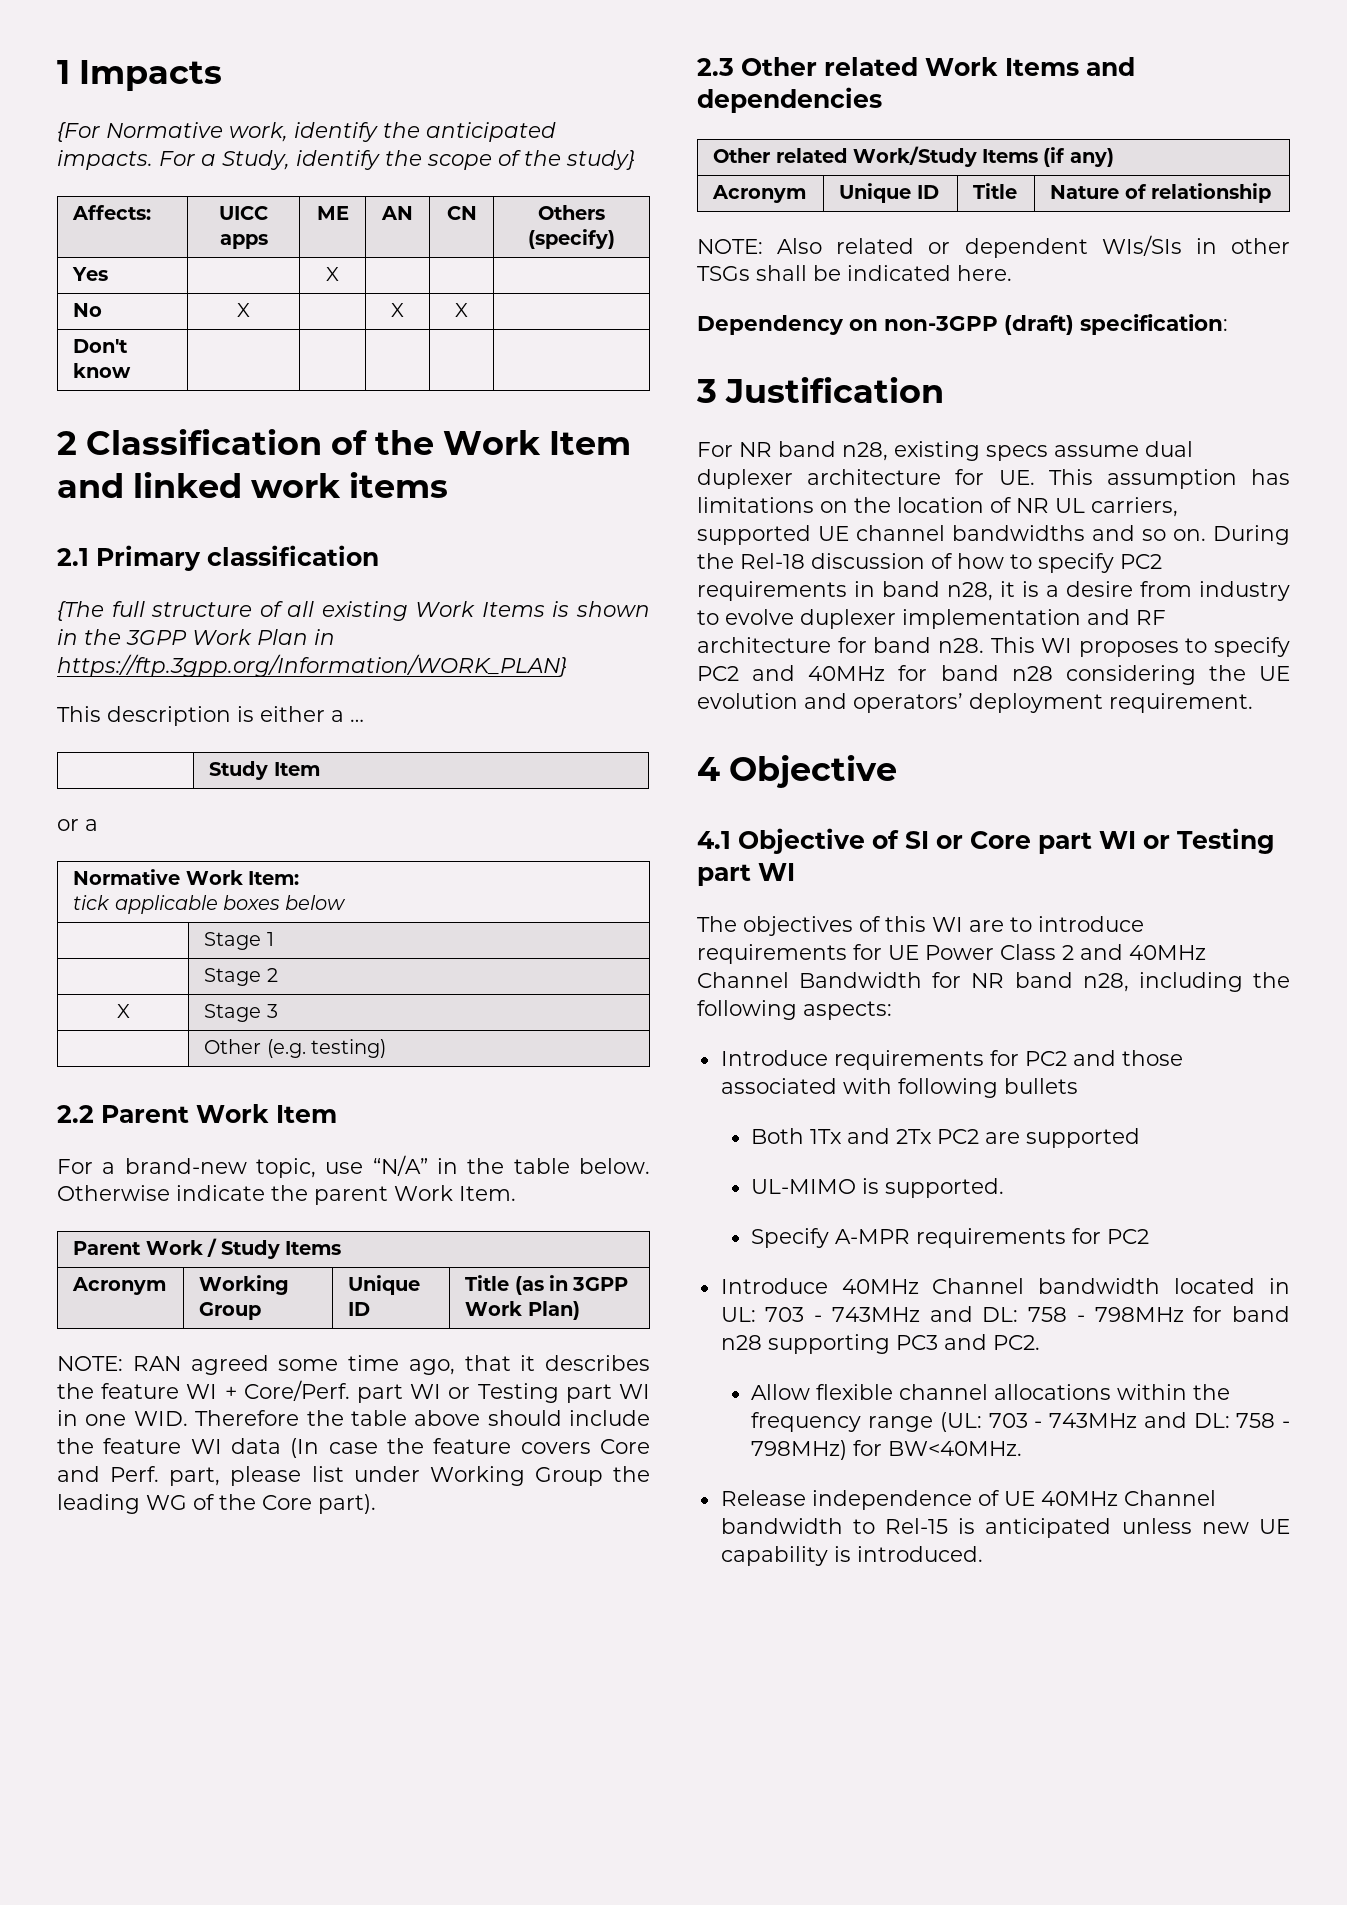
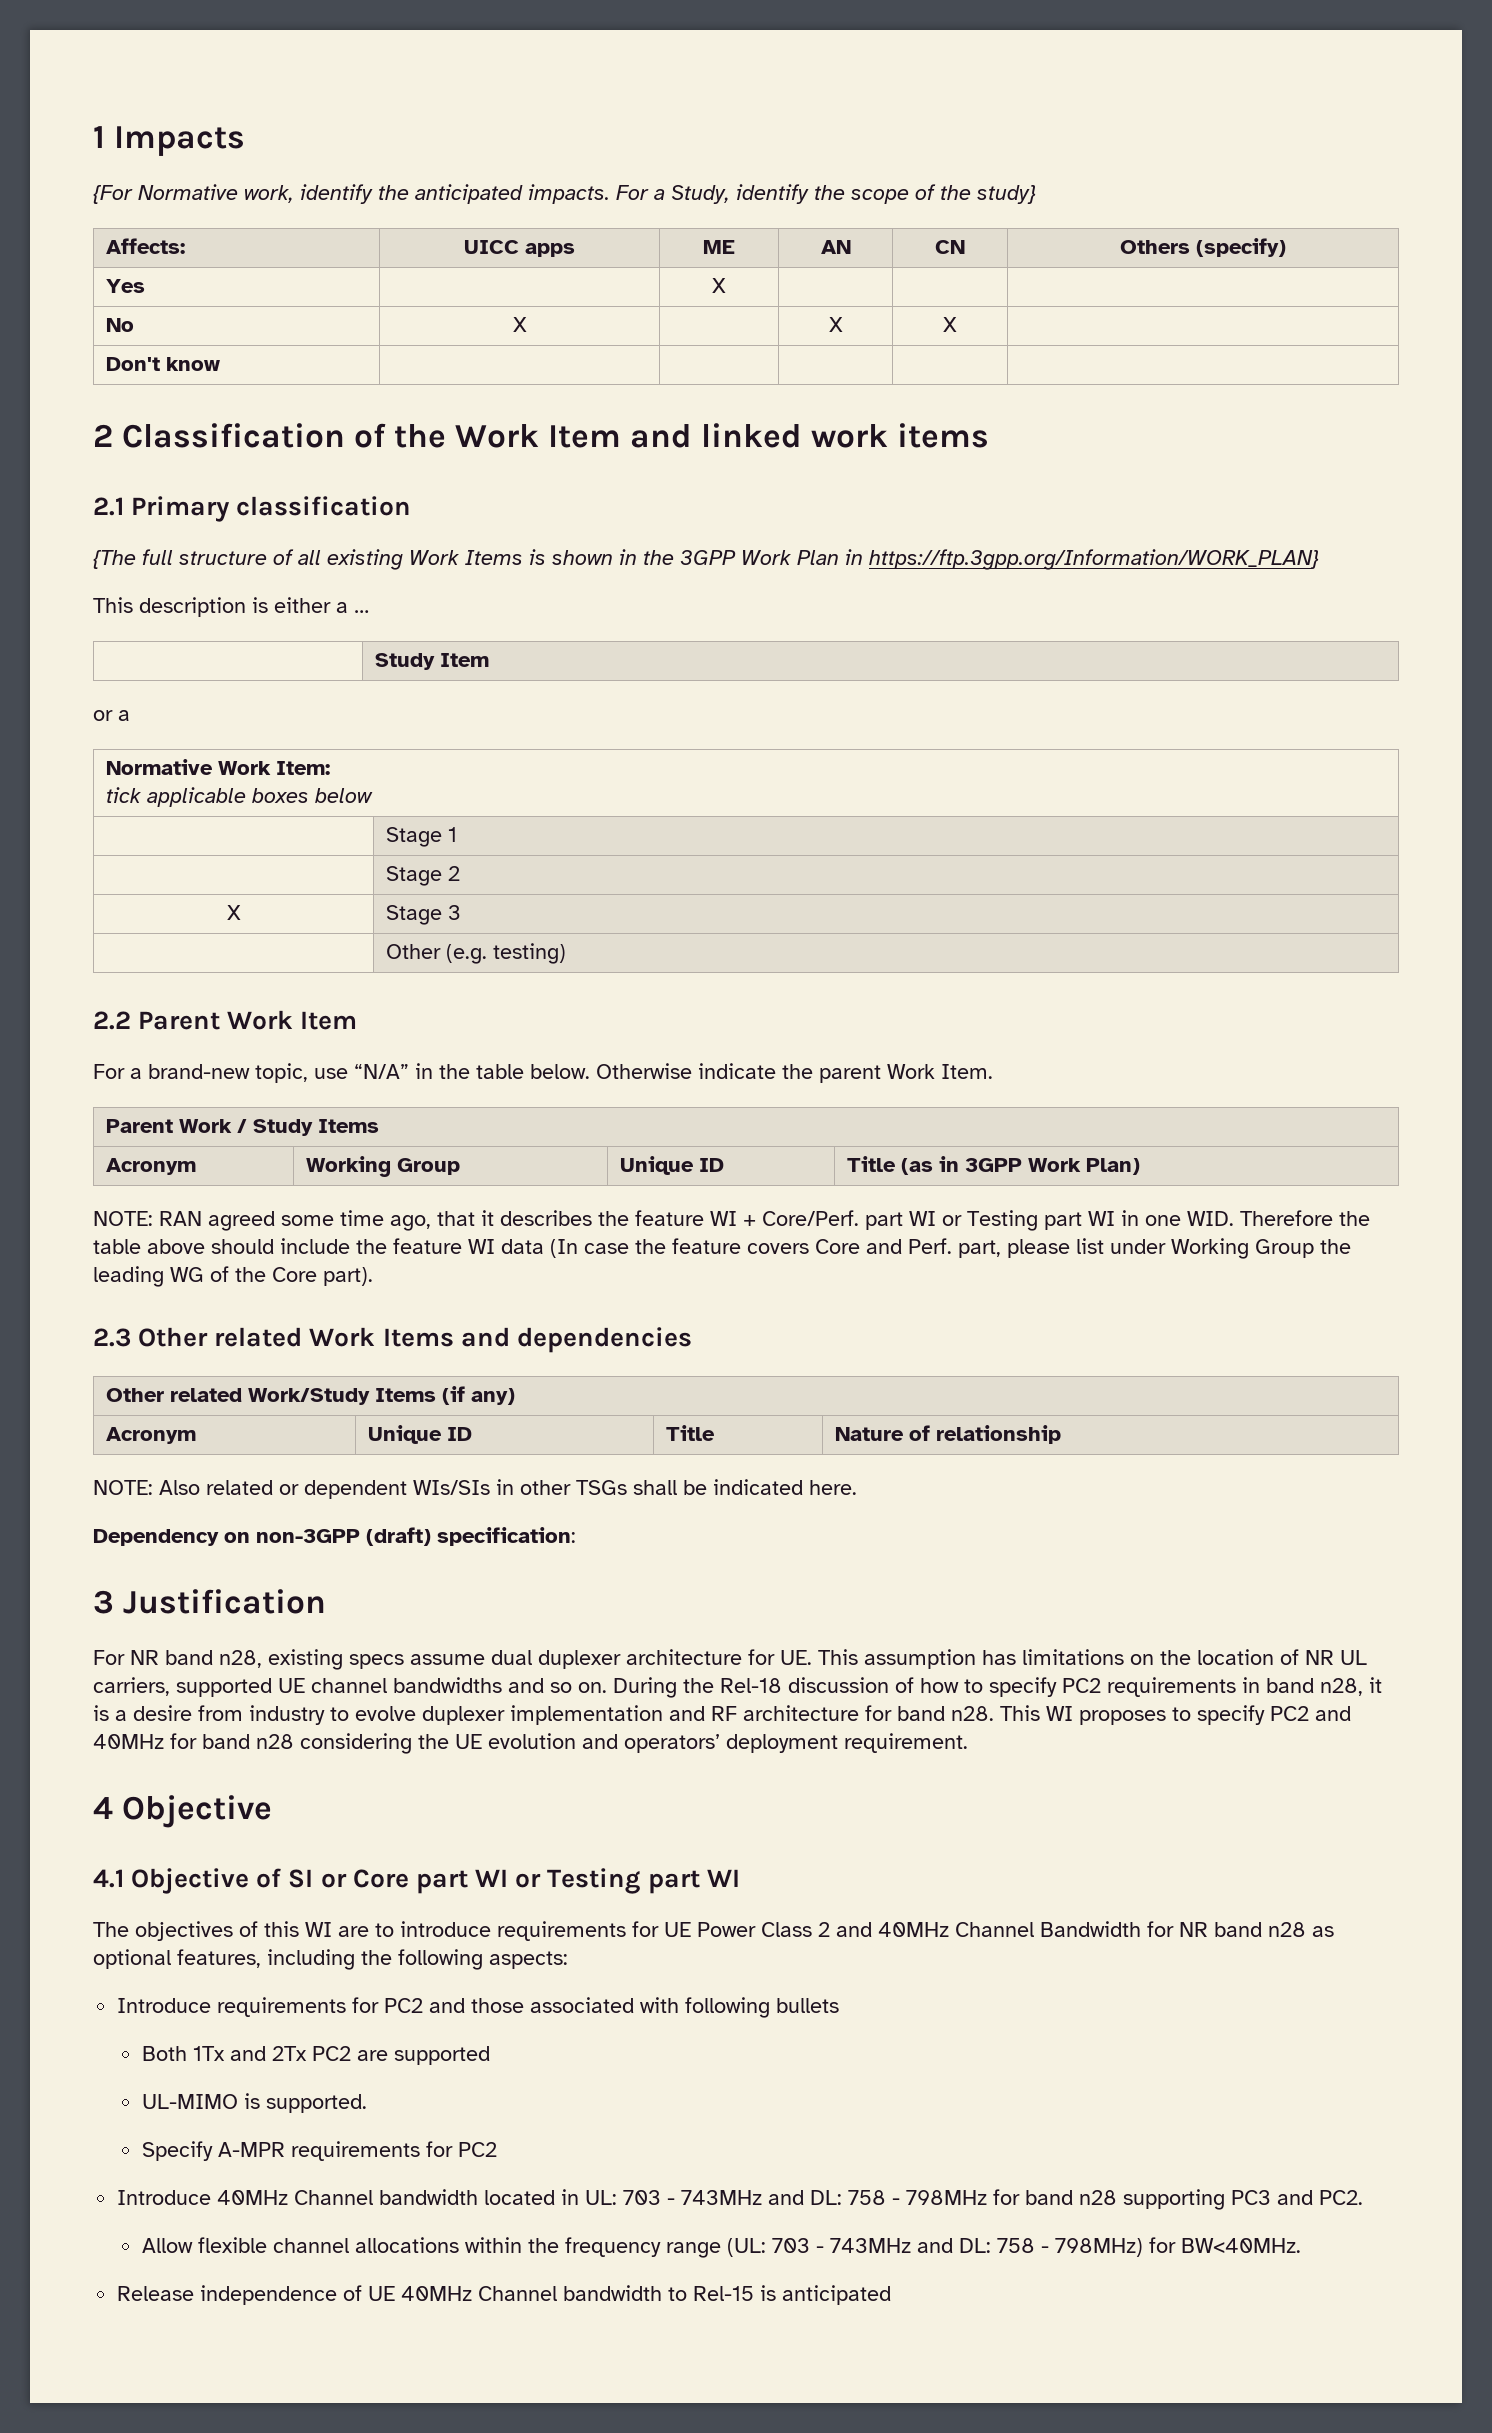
[1082,973,1129,992] n28, -> [1268,1922,1334,1937] [93,1949,261,1969] n28 as optional features,
[1121,1518,1290,1534] [720,1546,983,1566] unless new UE capability is introduced. -> (892, 2295) none

